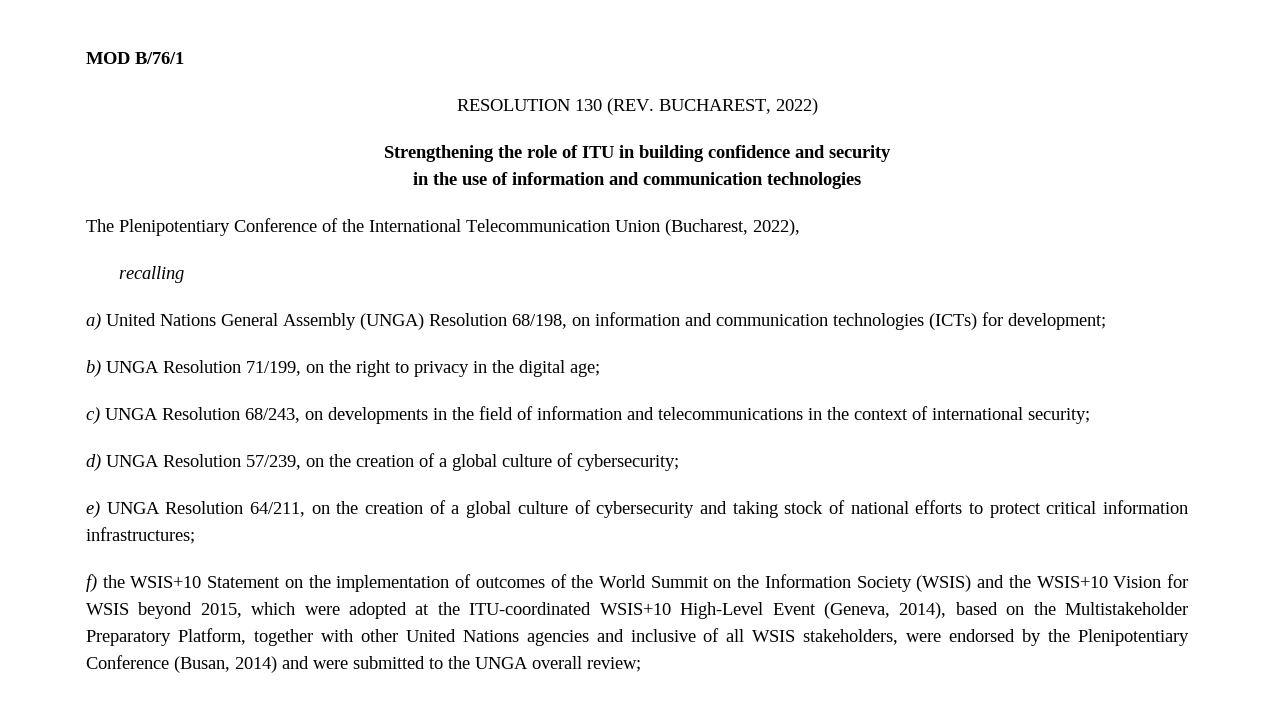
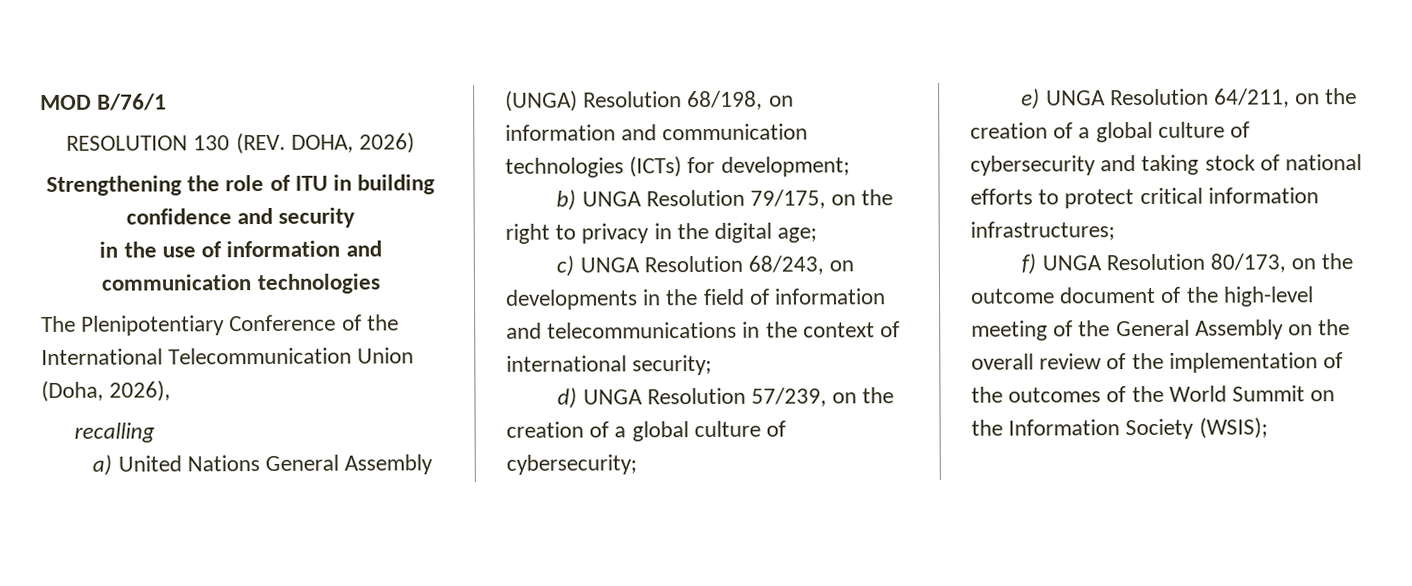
[658,98,818,115] BUCHAREST, 2022) -> [290,132,415,154] DOHA, 2026)
[665,219,800,236] (Bucharest, 2022), -> [41,380,172,403] (Doha, 2026),
[246,361,301,376] 71/199, -> [750,189,827,209] 79/175,
[102,575,303,588] the WSIS+10 Statement on -> [1041,253,1354,273] [970,286,1314,307] [971,319,1351,341] [971,353,1127,370] UNGA Resolution 80/173, on the outcome document of the high-level meeting of the General Assembly on the overall review of
(472, 581) none -> [971,386,1003,403] the
[916,574,1189,592] [86,602,1188,619] [86,628,1190,646] [86,655,641,673] (WSIS) and the WSIS+10 Vision for WSIS beyond 2015, which were adopted at the ITU-coordinated WSIS+10 High-Level Event (Geneva, 2014), based on the Multistakeholder Preparatory Platform, together with other United Nations agencies and inclusive of all WSIS stakeholders, were endorsed by the Plenipotentiary Conference (Busan, 2014) and were submitted to the UNGA overall review; -> [1198,417,1268,439] (WSIS);

